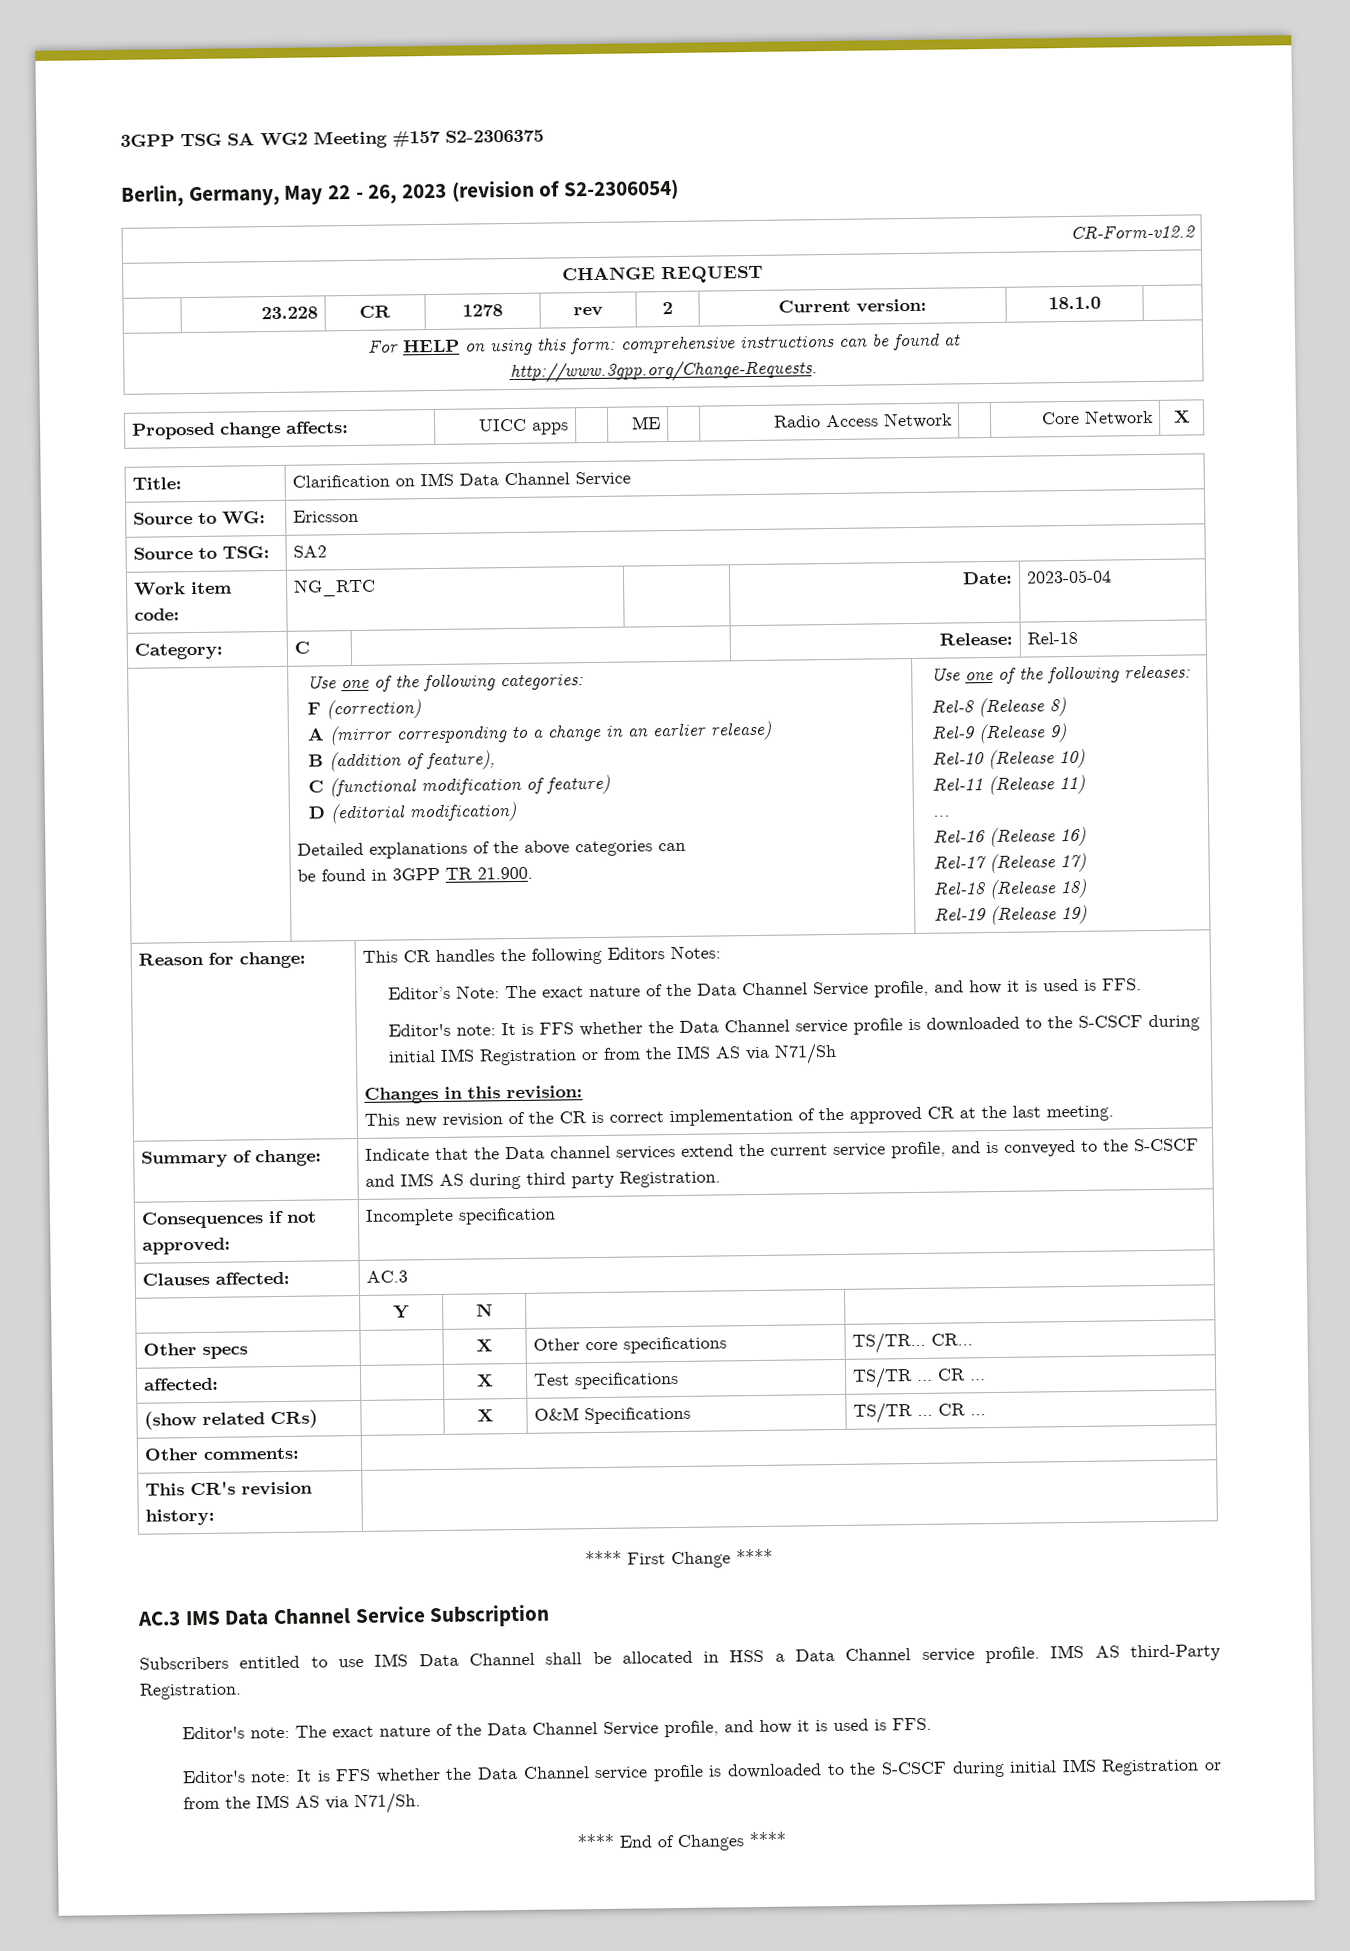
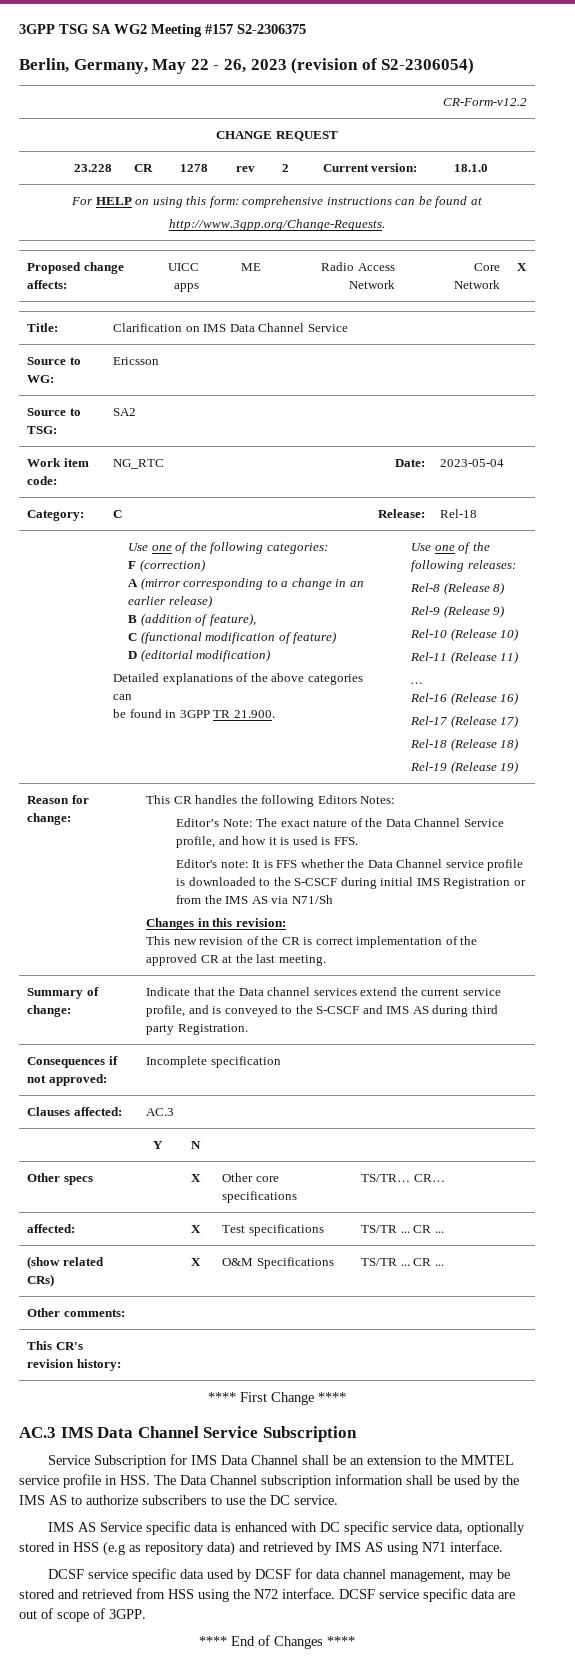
[139,1655,364,1670] Subscribers entitled to use -> [48,1454,188,1468] Service Subscription for
[621,1644,1221,1664] [139,1682,242,1700] [181,1717,932,1740] [181,1758,1223,1784] [182,1792,421,1815] allocated in HSS a Data Channel service profile. IMS AS third-Party Registration. // Editor's note: The exact nature of the Data Channel Service profile, and how it is used is FFS. // Editor's note: It is FFS whether the Data Channel service profile is downloaded to the S-CSCF during initial IMS Registration or from the IMS AS via N71/Sh. -> [350,1455,515,1465] [19,1474,519,1488] [19,1495,338,1505] [48,1521,526,1535] [19,1541,503,1556] [48,1568,511,1582] [19,1588,515,1602] [19,1608,146,1622] an extension to the MMTEL service profile in HSS. The Data Channel subscription information shall be used by the IMS AS to authorize subscribers to use the DC service. // IMS AS Service specific data is enhanced with DC specific service data, optionally stored in HSS (e.g as repository data) and retrieved by IMS AS using N71 interface. // DCSF service specific data used by DCSF for data channel management, may be stored and retrieved from HSS using the N72 interface. DCSF service specific data are out of scope of 3GPP.

